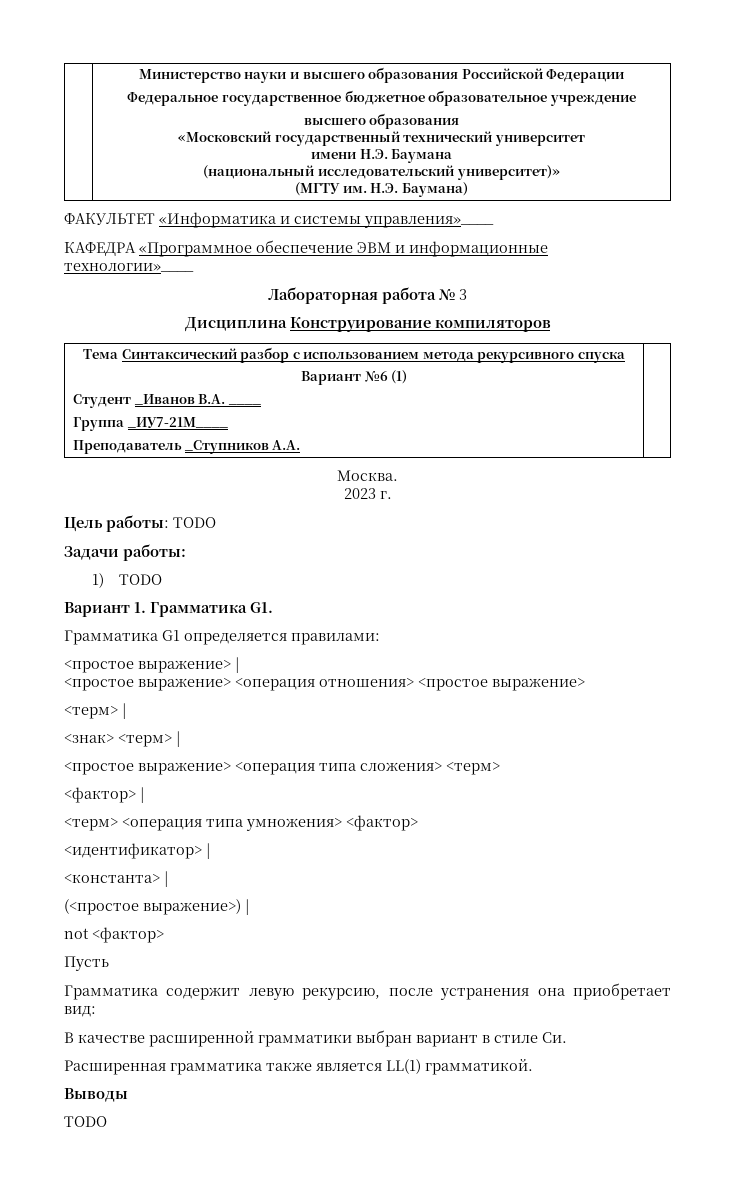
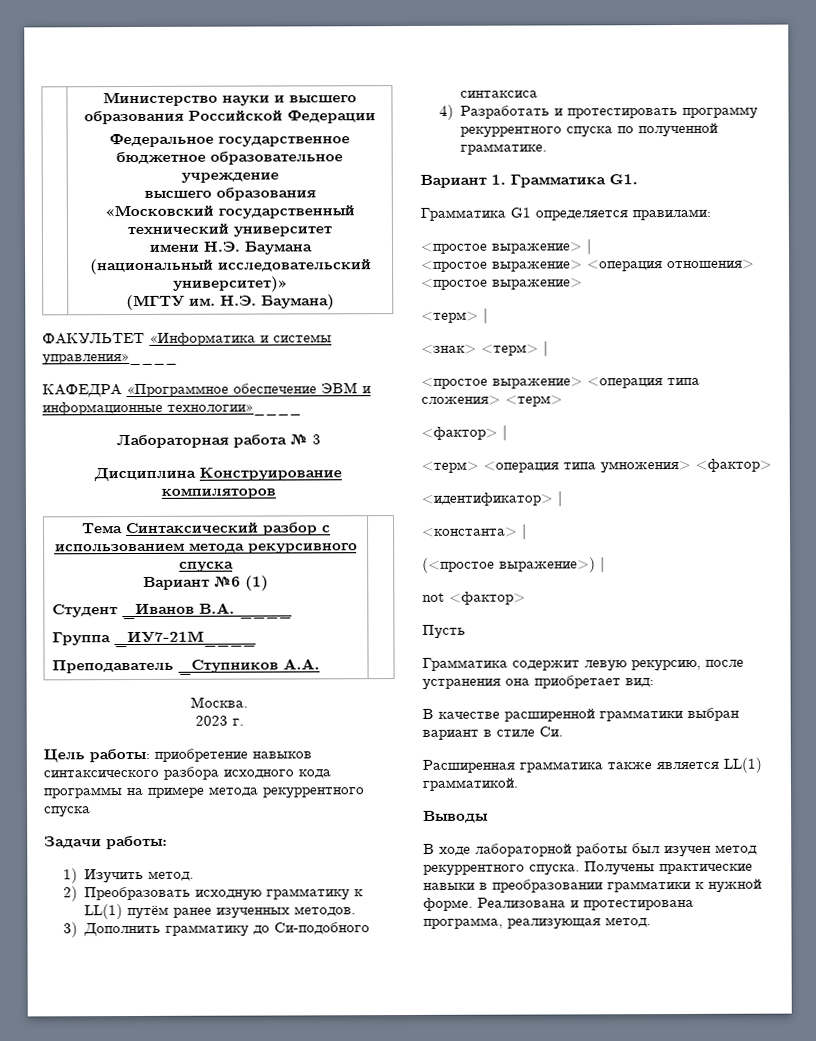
[173,517,216,528] [64,544,186,561] [91,573,163,588] TODO // Задачи работы: // 1) TODO -> [154,748,312,762] [43,766,331,780] [43,786,365,799] [44,806,91,818] [44,835,168,850] [62,868,194,884] [62,886,364,902] [83,904,356,920] [62,922,370,938] [459,90,538,98] [438,104,758,120] [459,122,718,138] [459,143,547,155] приобретение навыков синтаксического разбора исходного кода программы на примере метода рекуррентного спуска // Задачи работы: // 1) Изучить метод. // 2) Преобразовать исходную грамматику к LL(1) путём ранее изученных методов. // 3) Дополнить грамматику до Си-подобного синтаксиса // 4) Разработать и протестировать программу рекуррентного спуска по полученной грамматике.
[64,1116,107,1127] TODO -> [423,843,758,858] [423,861,753,876] [423,878,762,893] [423,897,694,911] [423,917,651,930] В ходе лабораторной работы был изучен метод рекуррентного спуска. Получены практические навыки в преобразовании грамматики к нужной форме. Реализована и протестирована программа, реализующая метод.

